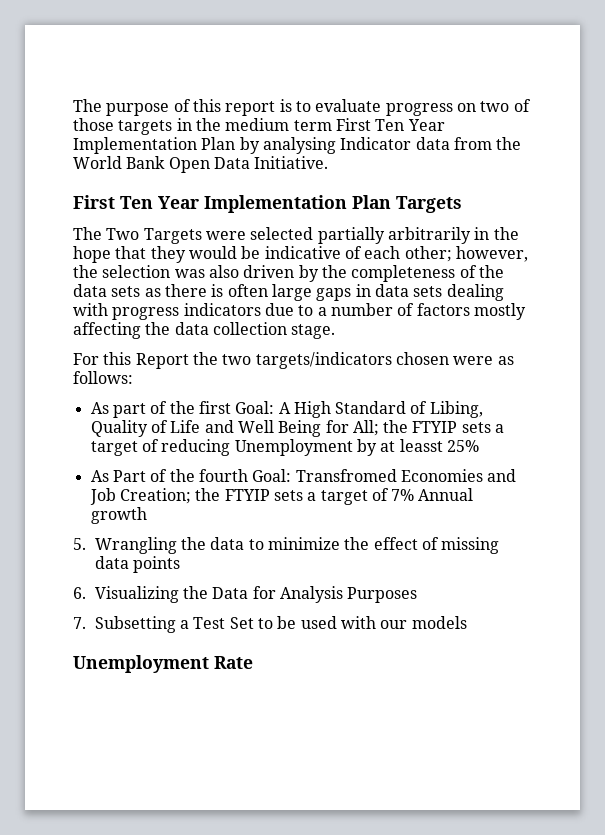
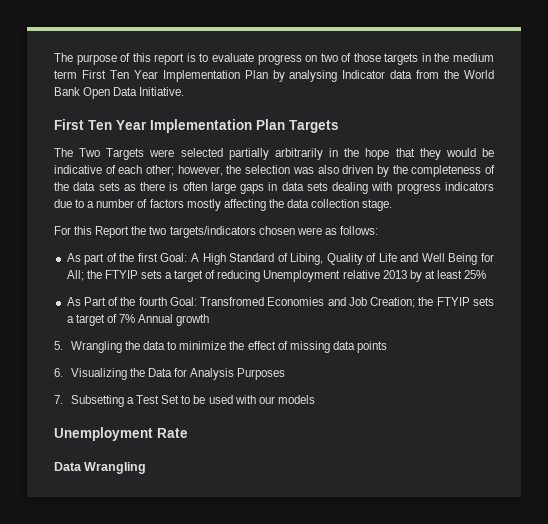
(353, 447) none -> [342,270,407,279] relative 2013
[399,439,443,452] leasst -> [437,270,463,279] least
(253, 662) none -> [54,462,147,474] // Data Wrangling

